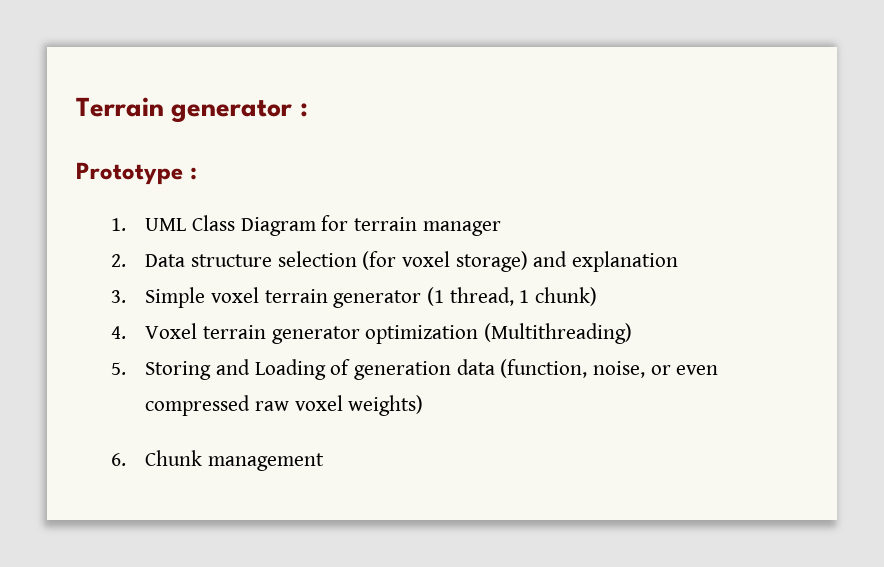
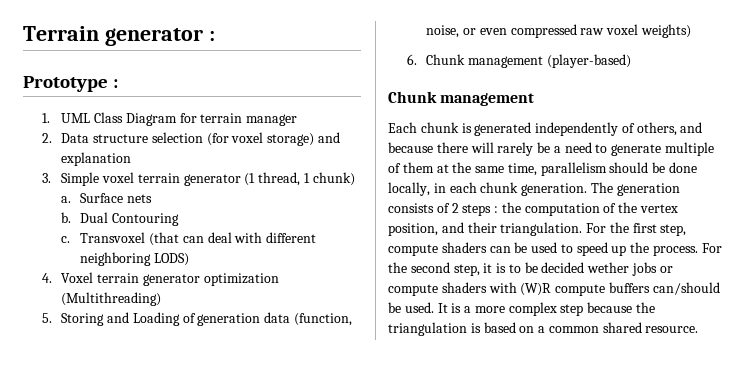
(597, 296) none -> [61,193,153,203] [61,212,180,226] [61,232,317,246] [80,252,190,266] // a. Surface nets // b. Dual Contouring // c. Transvoxel (that can deal with different neighboring LODS)
(324, 462) none -> [546,54,631,68] [388,91,535,106] [388,122,703,136] [388,142,715,156] [388,162,698,176] [388,182,680,196] [388,202,679,216] [388,222,687,236] [388,242,722,256] [388,262,673,276] [388,282,720,296] [388,302,656,316] [388,322,699,336] (player-based) // Chunk management // Each chunk is generated independently of others, and because there will rarely be a need to generate multiple of them at the same time, parallelism should be done locally, in each chunk generation. The generation consists of 2 steps : the computation of the vertex position, and their triangulation. For the first step, compute shaders can be used to speed up the process. For the second step, it is to be decided wether jobs or compute shaders with (W)R compute buffers can/should be used. It is a more complex step because the triangulation is based on a common shared resource.

